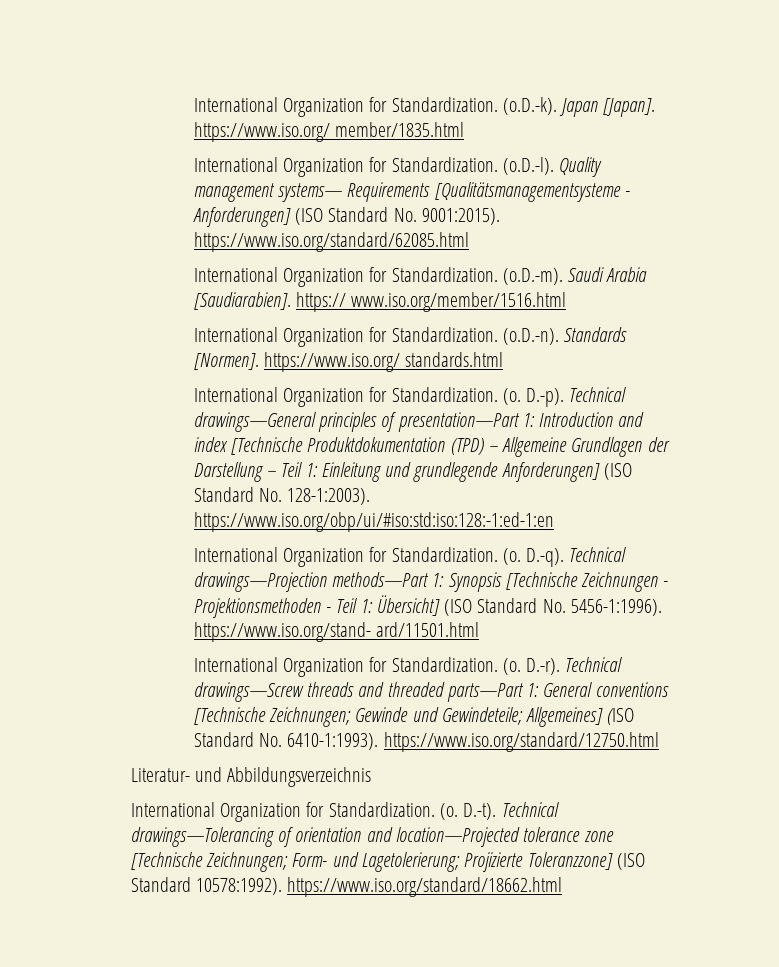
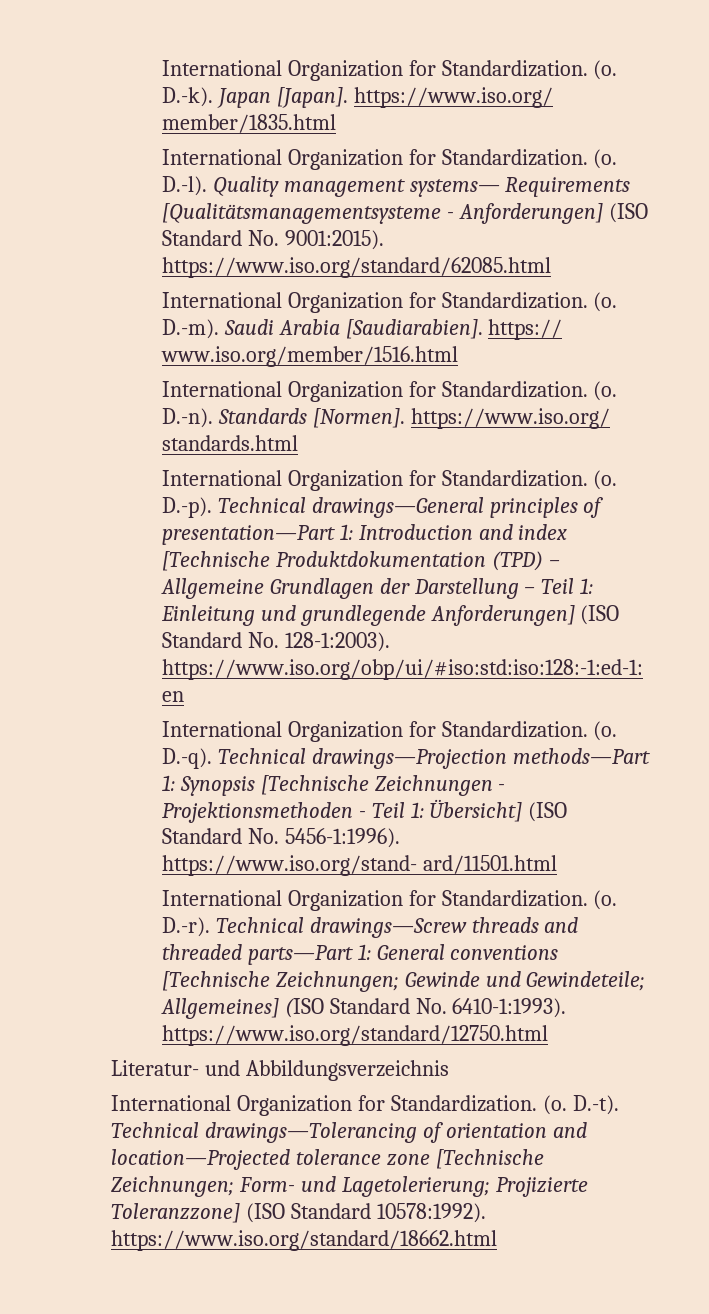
[193,97,557,117] International Organization for Standardization. (o.D.-k). -> [161,60,618,81] [161,87,213,107] International Organization for Standardization. (o. D.-k).
[502,157,554,175] (o.D.-l). -> [593,149,618,169] [161,176,207,196] (o. D.-l).
[502,268,563,285] (o.D.-m). -> [593,292,618,312] [161,319,219,339] (o. D.-m).
[502,328,559,345] (o.D.-n). -> [593,381,618,401] [161,408,213,428] (o. D.-n).

